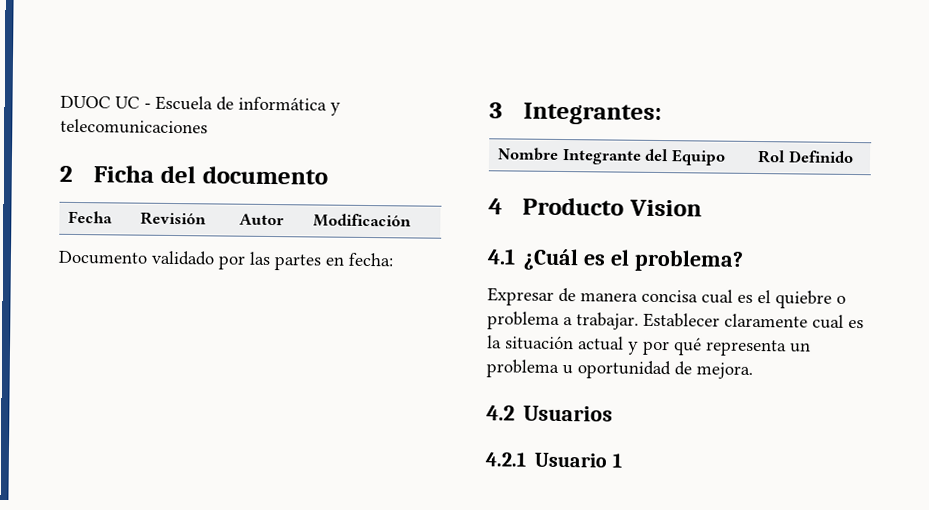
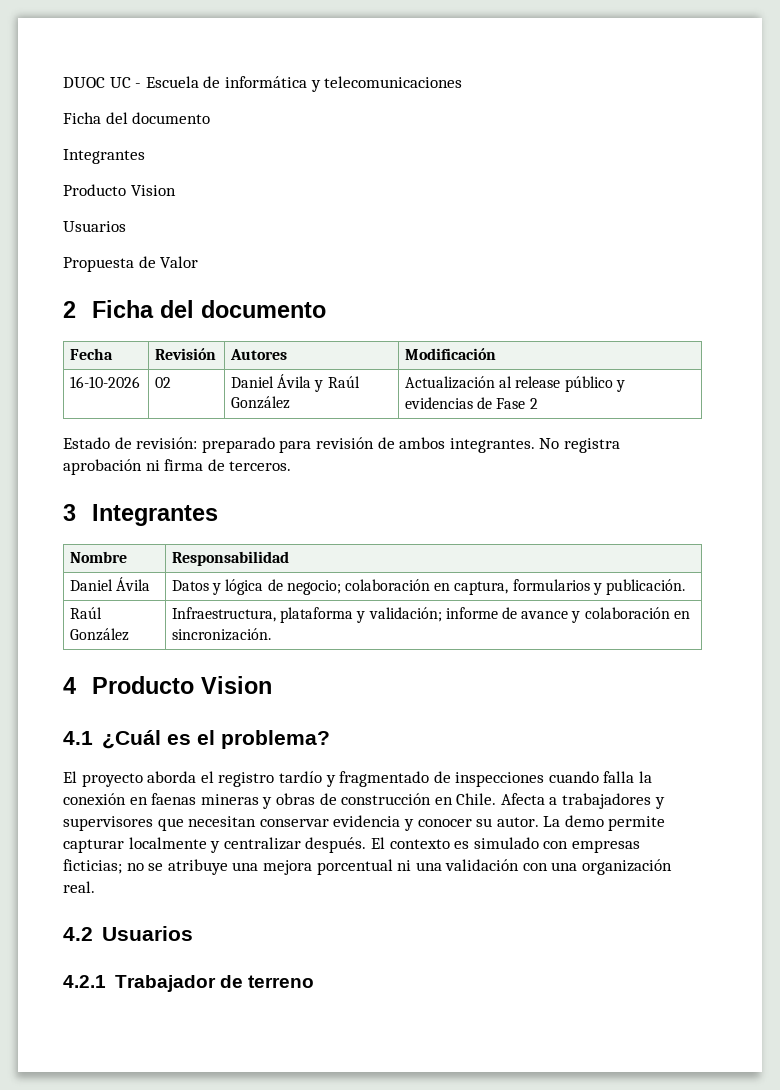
(208, 126) none -> [63,112,211,124] [63,149,145,164] [63,184,176,196] [63,221,126,232] [63,256,199,272] // Ficha del documento // Integrantes // Producto Vision // Usuarios // Propuesta de Valor
[239,213,285,226] Autor -> [230,349,288,360] Autores
[58,250,394,271] // Documento validado por las partes en fecha: -> [70,376,141,388] [155,377,172,388] [231,374,360,392] [231,396,291,409] [405,376,625,392] [405,397,538,409] [63,437,620,453] [63,459,292,475] // 16-10-2026 | 02 | Daniel Ávila y Raúl González | Actualización al release público y evidencias de Fase 2 // Estado de revisión: preparado para revisión de ambos integrantes. No registra aprobación ni firma de terceros.
[523,102,663,126] Integrantes: -> [92,504,219,526] Integrantes
[561,148,726,166] [757,150,854,164] Integrante del Equipo | Rol Definido -> [172,551,290,566] [70,577,151,591] [172,579,685,595] [70,607,103,619] [70,628,130,641] [172,607,690,623] [172,628,272,641] | Responsabilidad // Daniel Ávila | Datos y lógica de negocio; colaboración en captura, formularios y publicación. // Raúl González | Infraestructura, plataforma y validación; informe de avance y colaboración en sincronización.
[487,287,846,309] [487,311,864,330] [487,335,811,357] [486,359,753,380] Expresar de manera concisa cual es el quiebre o problema a trabajar. Establecer claramente cual es la situación actual y por qué representa un problema u oportunidad de mejora. -> [63,771,653,787] [63,793,665,809] [63,815,666,831] [63,837,640,853] [63,859,673,875] [63,881,95,893] El proyecto aborda el registro tardío y fragmentado de inspecciones cuando falla la conexión en faenas mineras y obras de construcción en Chile. Afecta a trabajadores y supervisores que necesitan conservar evidencia y conocer su autor. La demo permite capturar localmente y centralizar después. El contexto es simulado con empresas ficticias; no se atribuye una mejora porcentual ni una validación con una organización real.
[534,452,622,468] Usuario 1 -> [114,975,314,992] Trabajador de terreno

